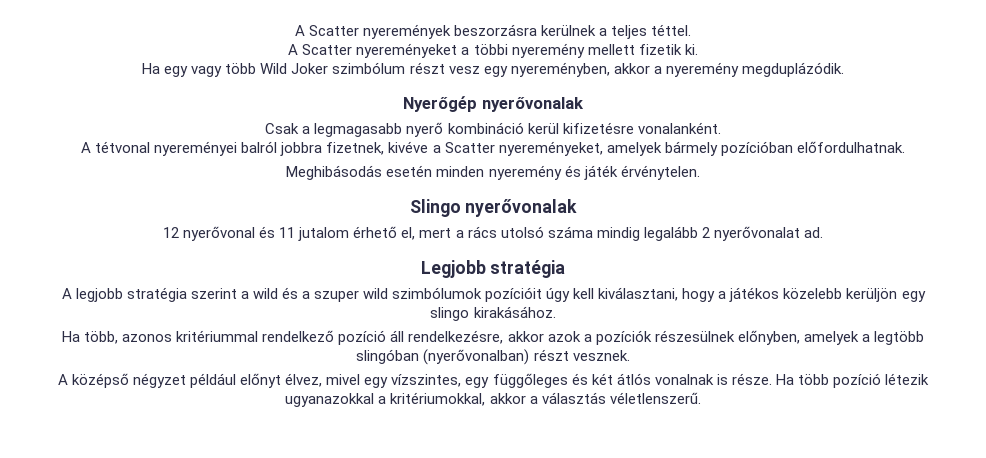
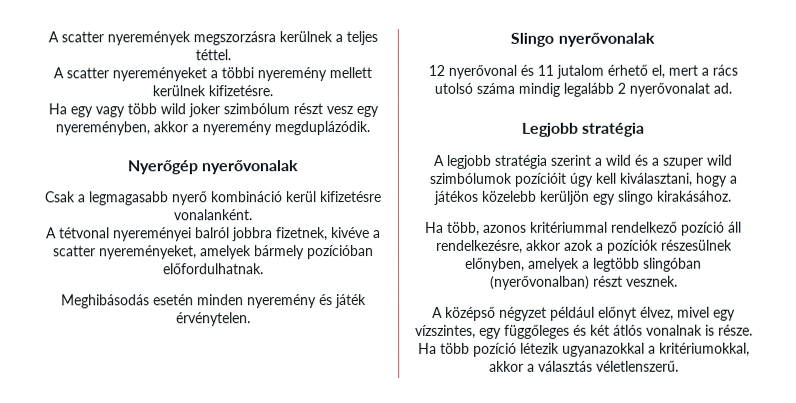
[294,24,537,39] A Scatter nyeremények beszorzásra -> [47,31,276,46] A scatter nyeremények megszorzásra
[302,44,353,55] Scatter -> [66,67,109,79] scatter
[638,44,698,55] fizetik ki. -> [152,85,273,97] kerülnek kifizetésre.
[260,63,329,74] Wild Joker -> [159,103,220,118] wild joker
[444,142,495,153] Scatter -> [53,245,96,257] scatter

